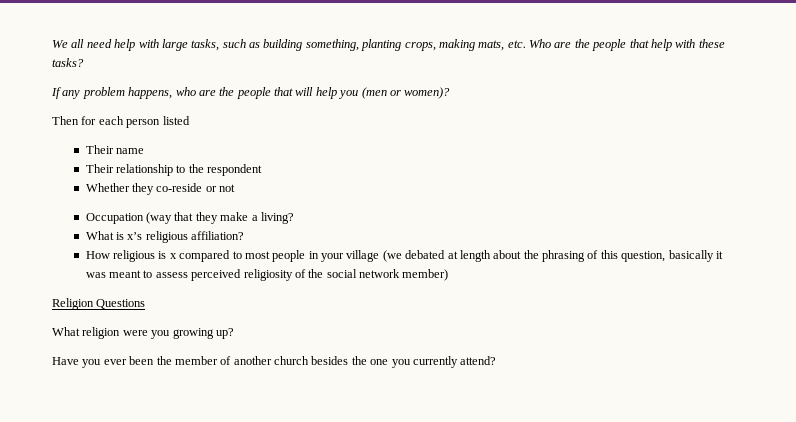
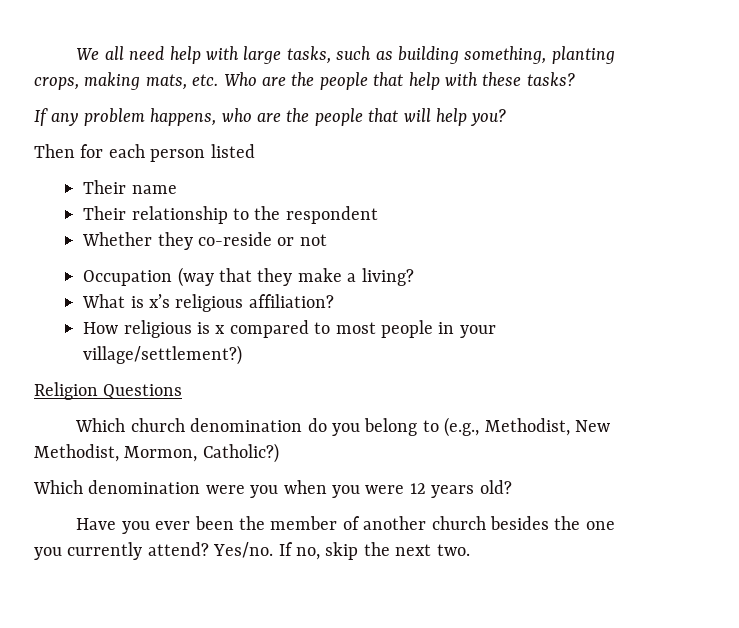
[338,87,451,99] you (men or women)? -> [470,109,507,126] you?
[346,250,723,262] [85,269,449,281] [52,298,146,310] [52,327,234,339] village (we debated at length about the phrasing of this question, basically it was meant to assess perceived religiosity of the social network member) // Religion Questions // What religion were you growing up? -> [83,345,243,365] [34,382,183,400] [75,417,610,437] [34,443,279,463] [33,480,512,498] village/settlement?) // Religion Questions // Which church denomination do you belong to (e.g., Methodist, New Methodist, Mormon, Catholic?) // Which denomination were you when you were 12 years old?
(497, 360) none -> [213,542,470,560] Yes/no. If no, skip the next two.

